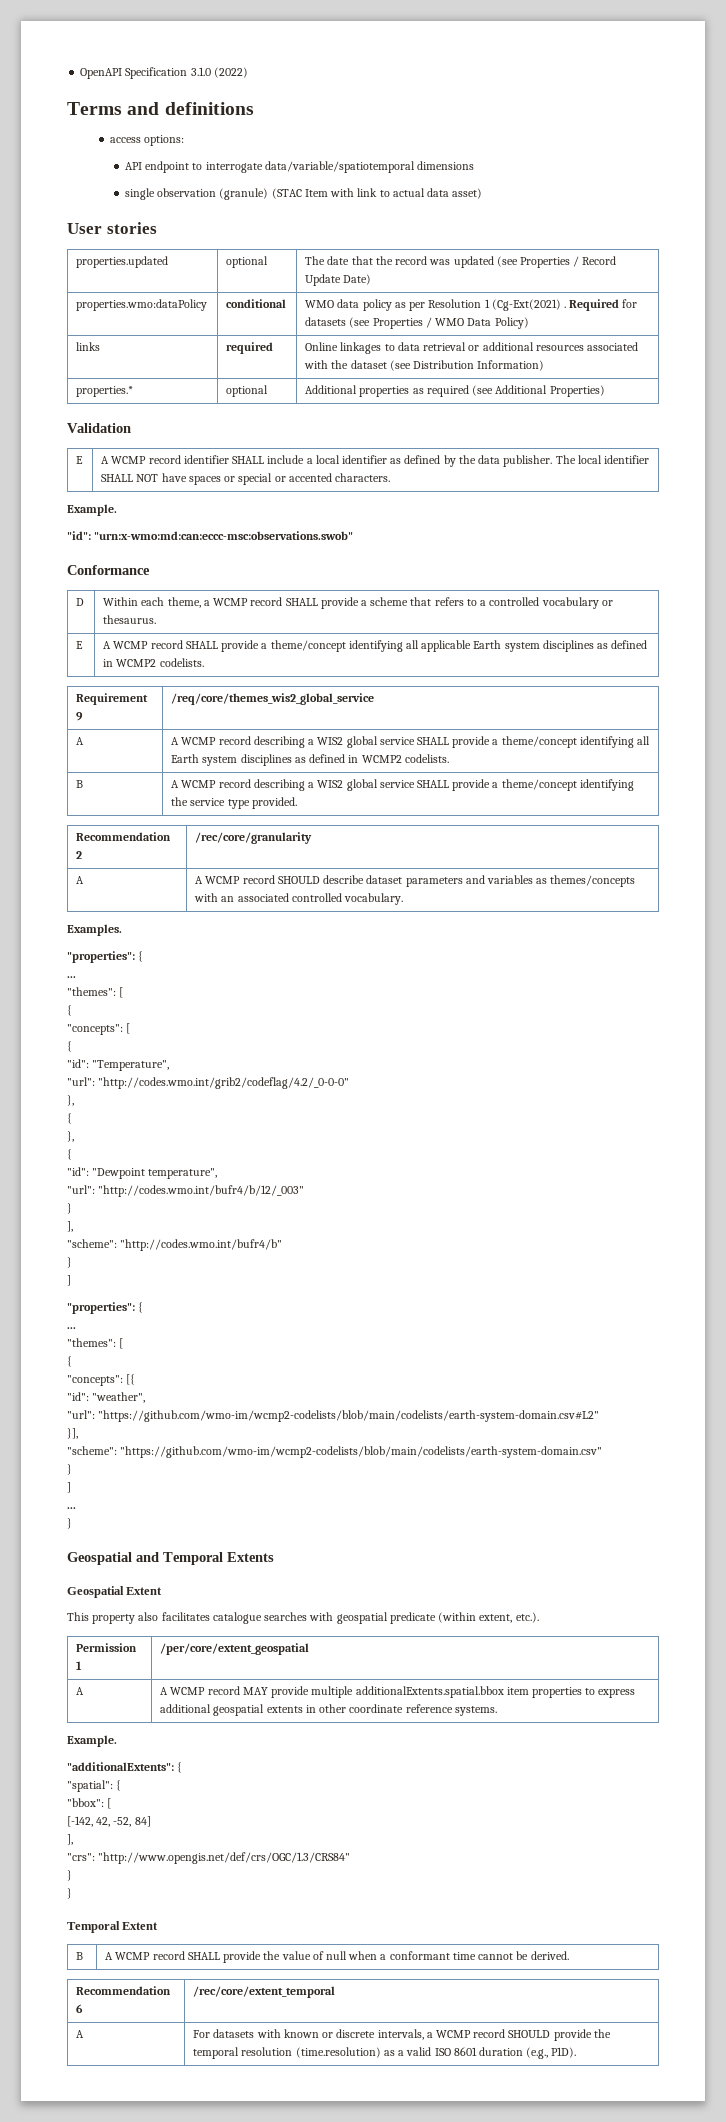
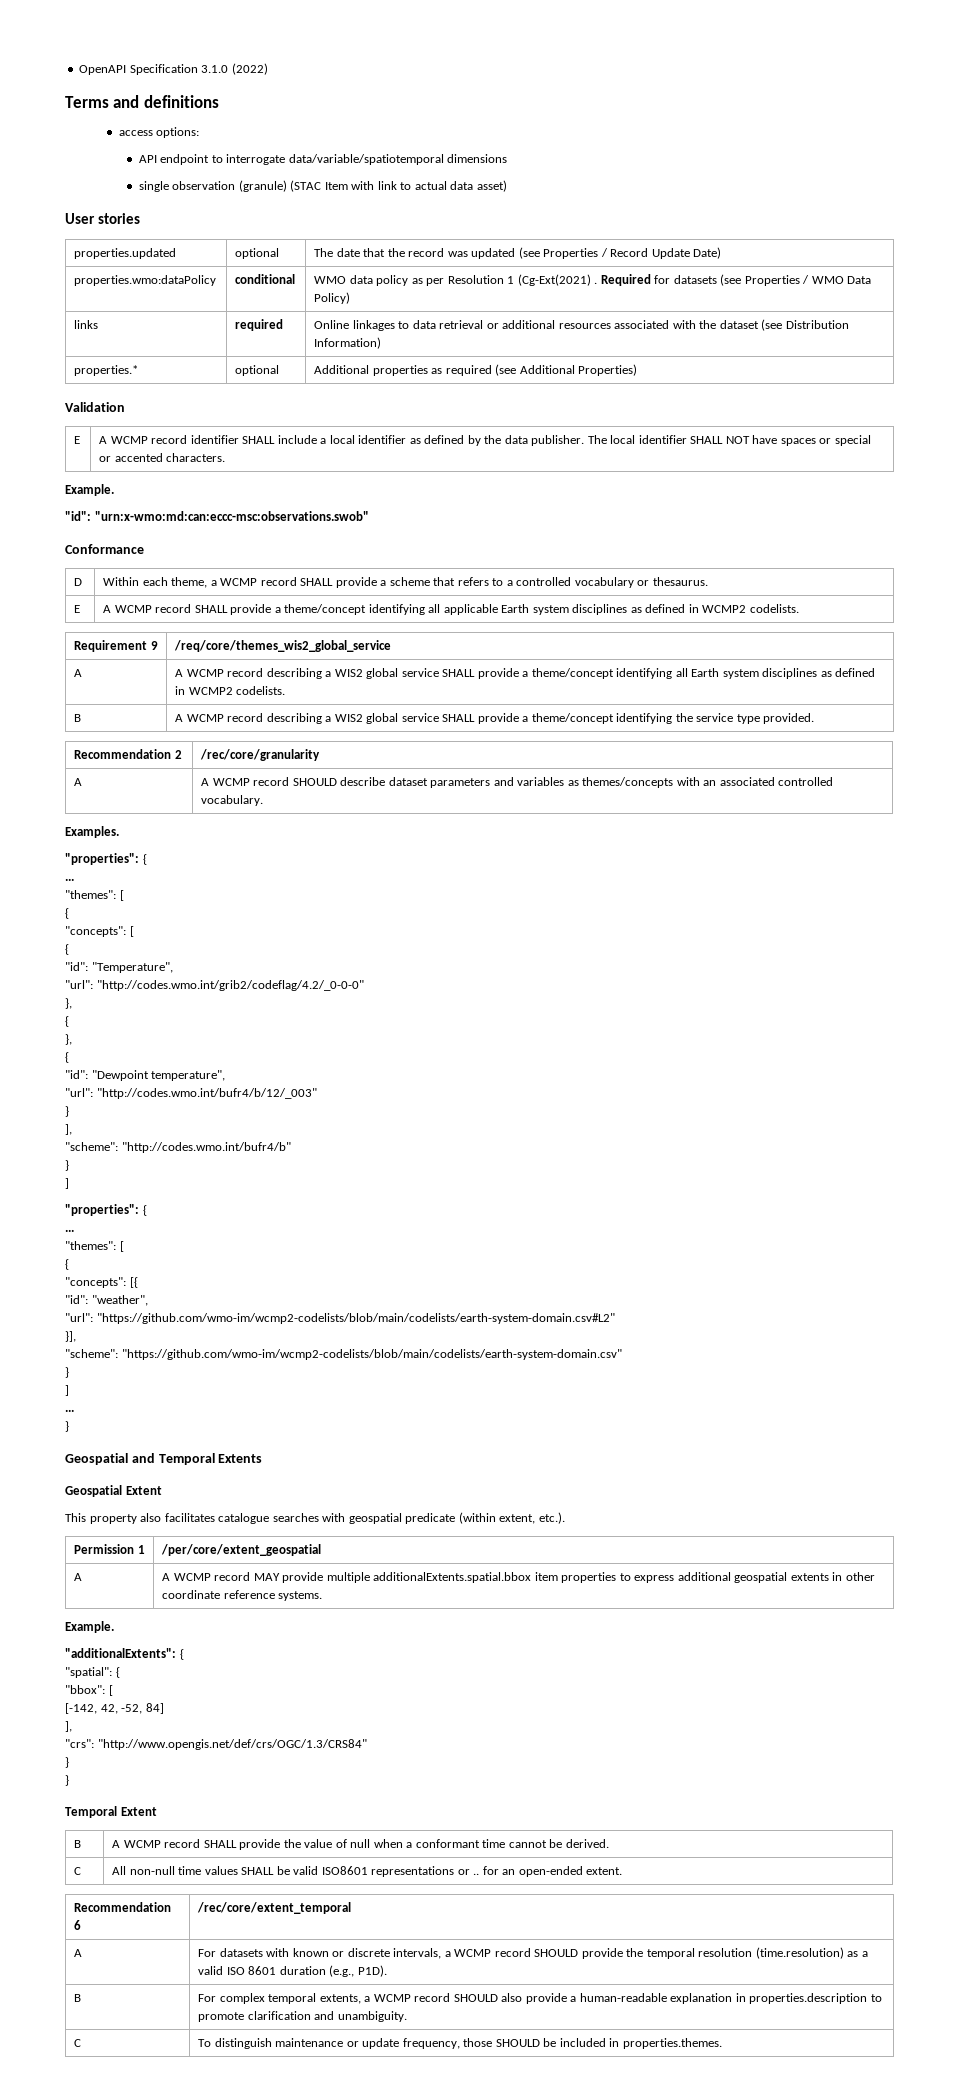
(569, 1955) none -> [74,1867,82,1875] [112,1866,623,1877] // C | All non-null time values SHALL be valid ISO8601 representations or .. for an open-ended extent.
(577, 2052) none -> [74,1994,82,2002] [198,1993,882,2004] [198,2011,407,2022] [74,2039,82,2047] [198,2038,722,2049] // B | For complex temporal extents, a WCMP record SHOULD also provide a human-readable explanation in properties.description to promote clarification and unambiguity. // C | To distinguish maintenance or update frequency, those SHOULD be included in properties.themes.

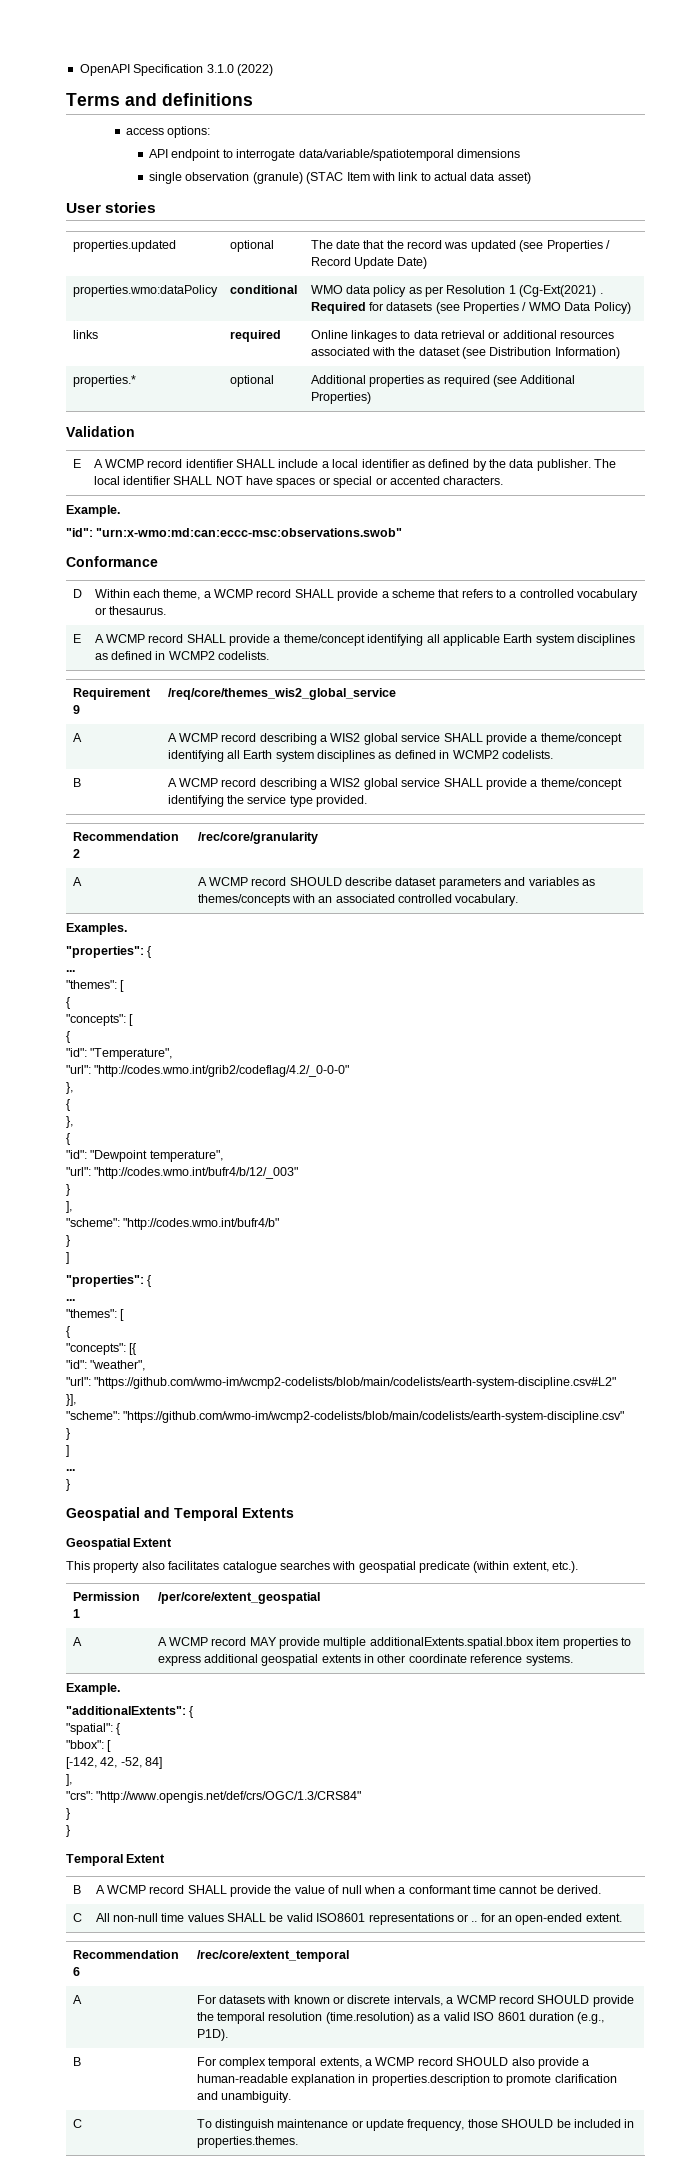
[96,1313,615,1324] "https://github.com/wmo-im/wcmp2-codelists/blob/main/codelists/earth-system-domain.csv#L2" -> [94,1377,617,1389] "https://github.com/wmo-im/wcmp2-codelists/blob/main/codelists/earth-system-discipline.csv#L2"
[121,1349,622,1360] "https://github.com/wmo-im/wcmp2-codelists/blob/main/codelists/earth-system-domain.csv" -> [123,1411,625,1423] "https://github.com/wmo-im/wcmp2-codelists/blob/main/codelists/earth-system-discipline.csv"

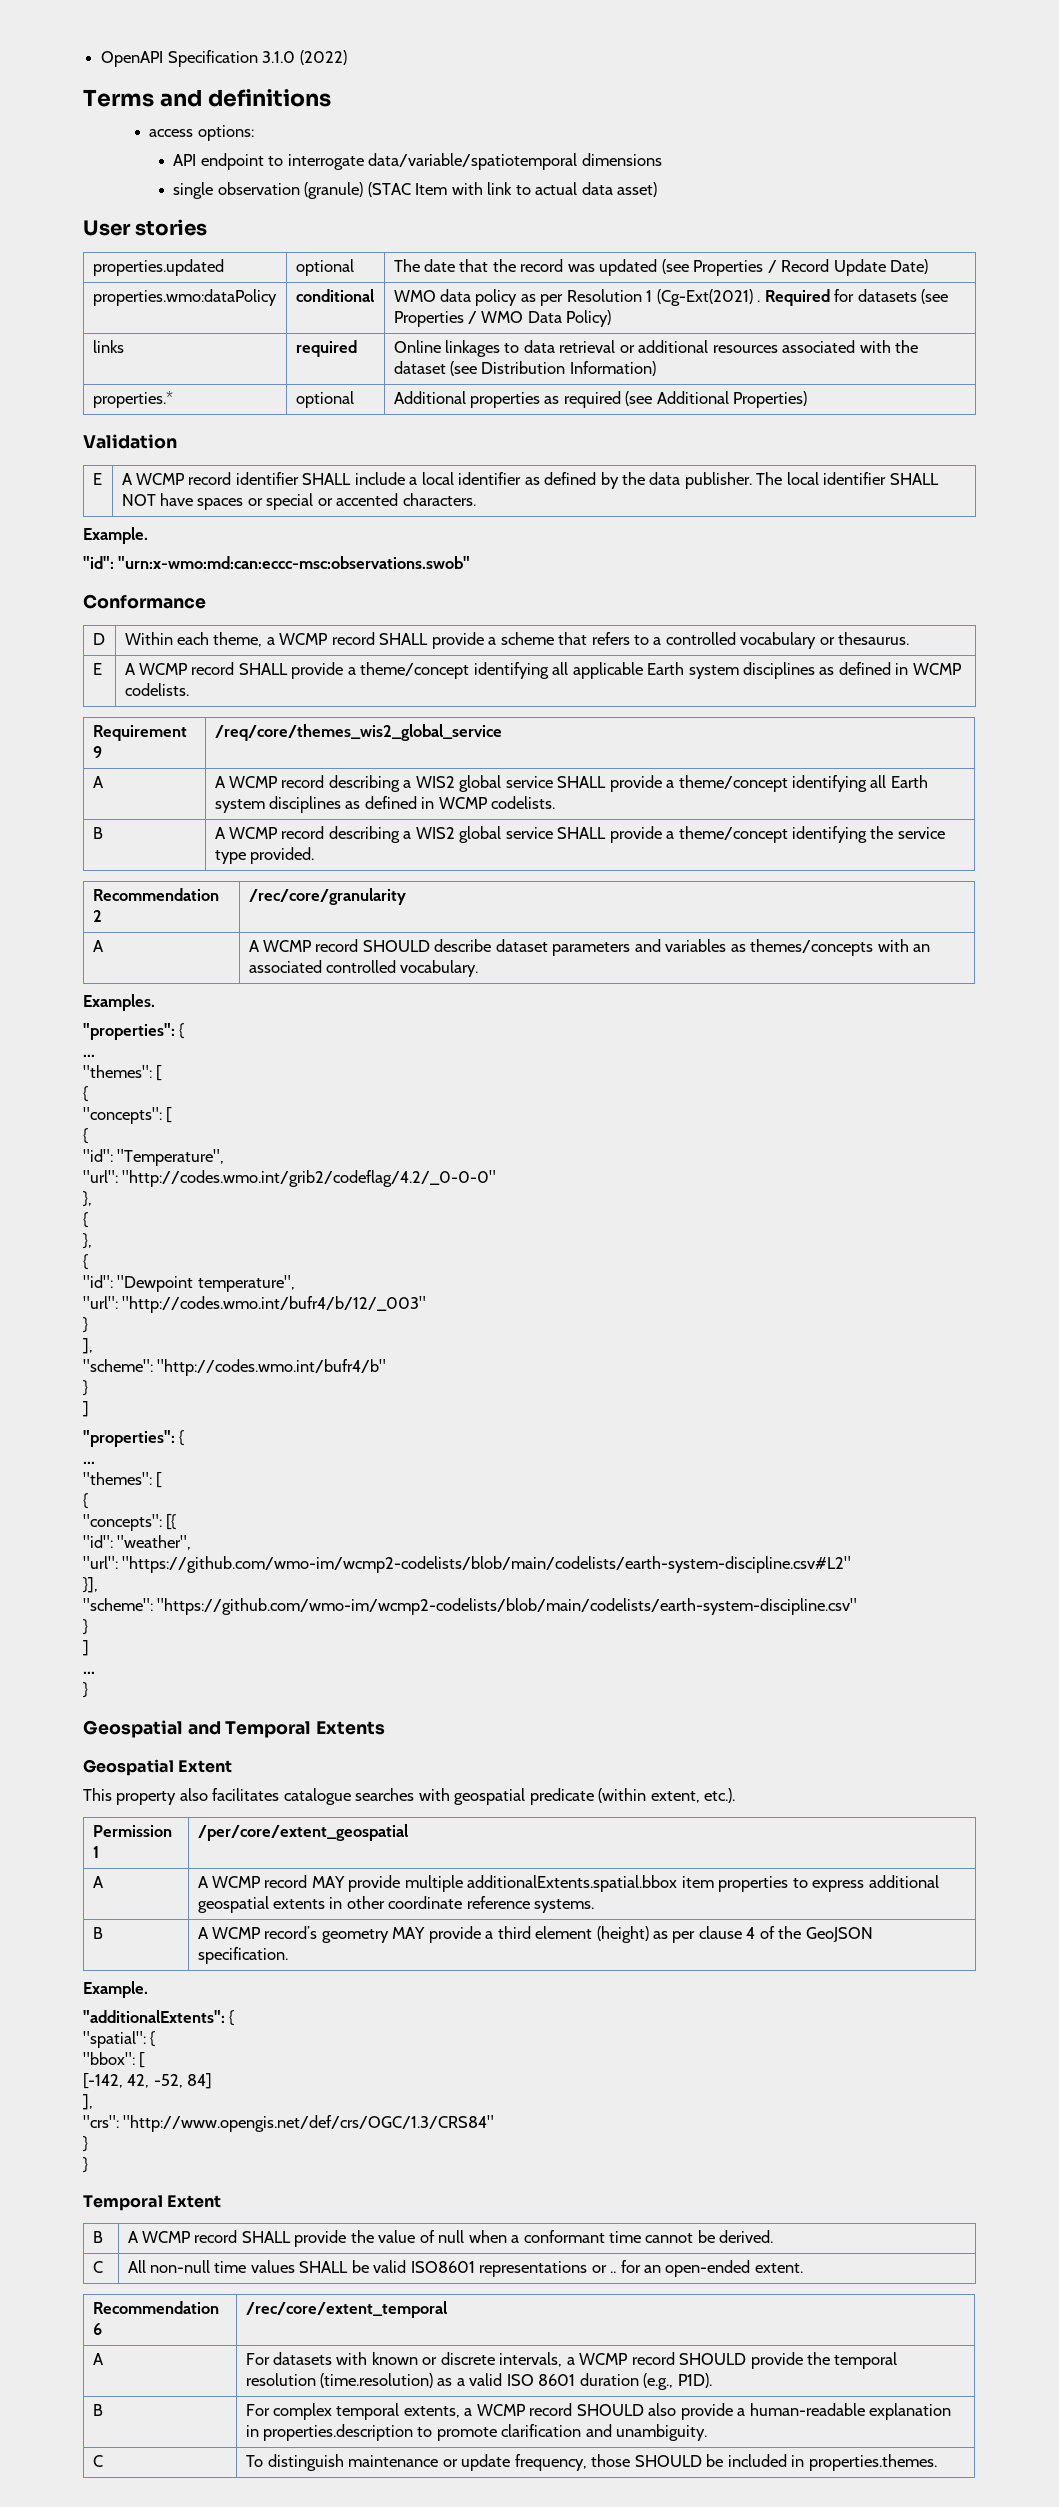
[168,651,215,660] WCMP2 -> [912,663,962,675] WCMP
[452,750,499,759] WCMP2 -> [438,797,488,809] WCMP
(573, 1660) none -> [92,1927,103,1939] [197,1926,873,1943] [197,1947,288,1964] // B | A WCMP record’s geometry MAY provide a third element (height) as per clause 4 of the GeoJSON specification.

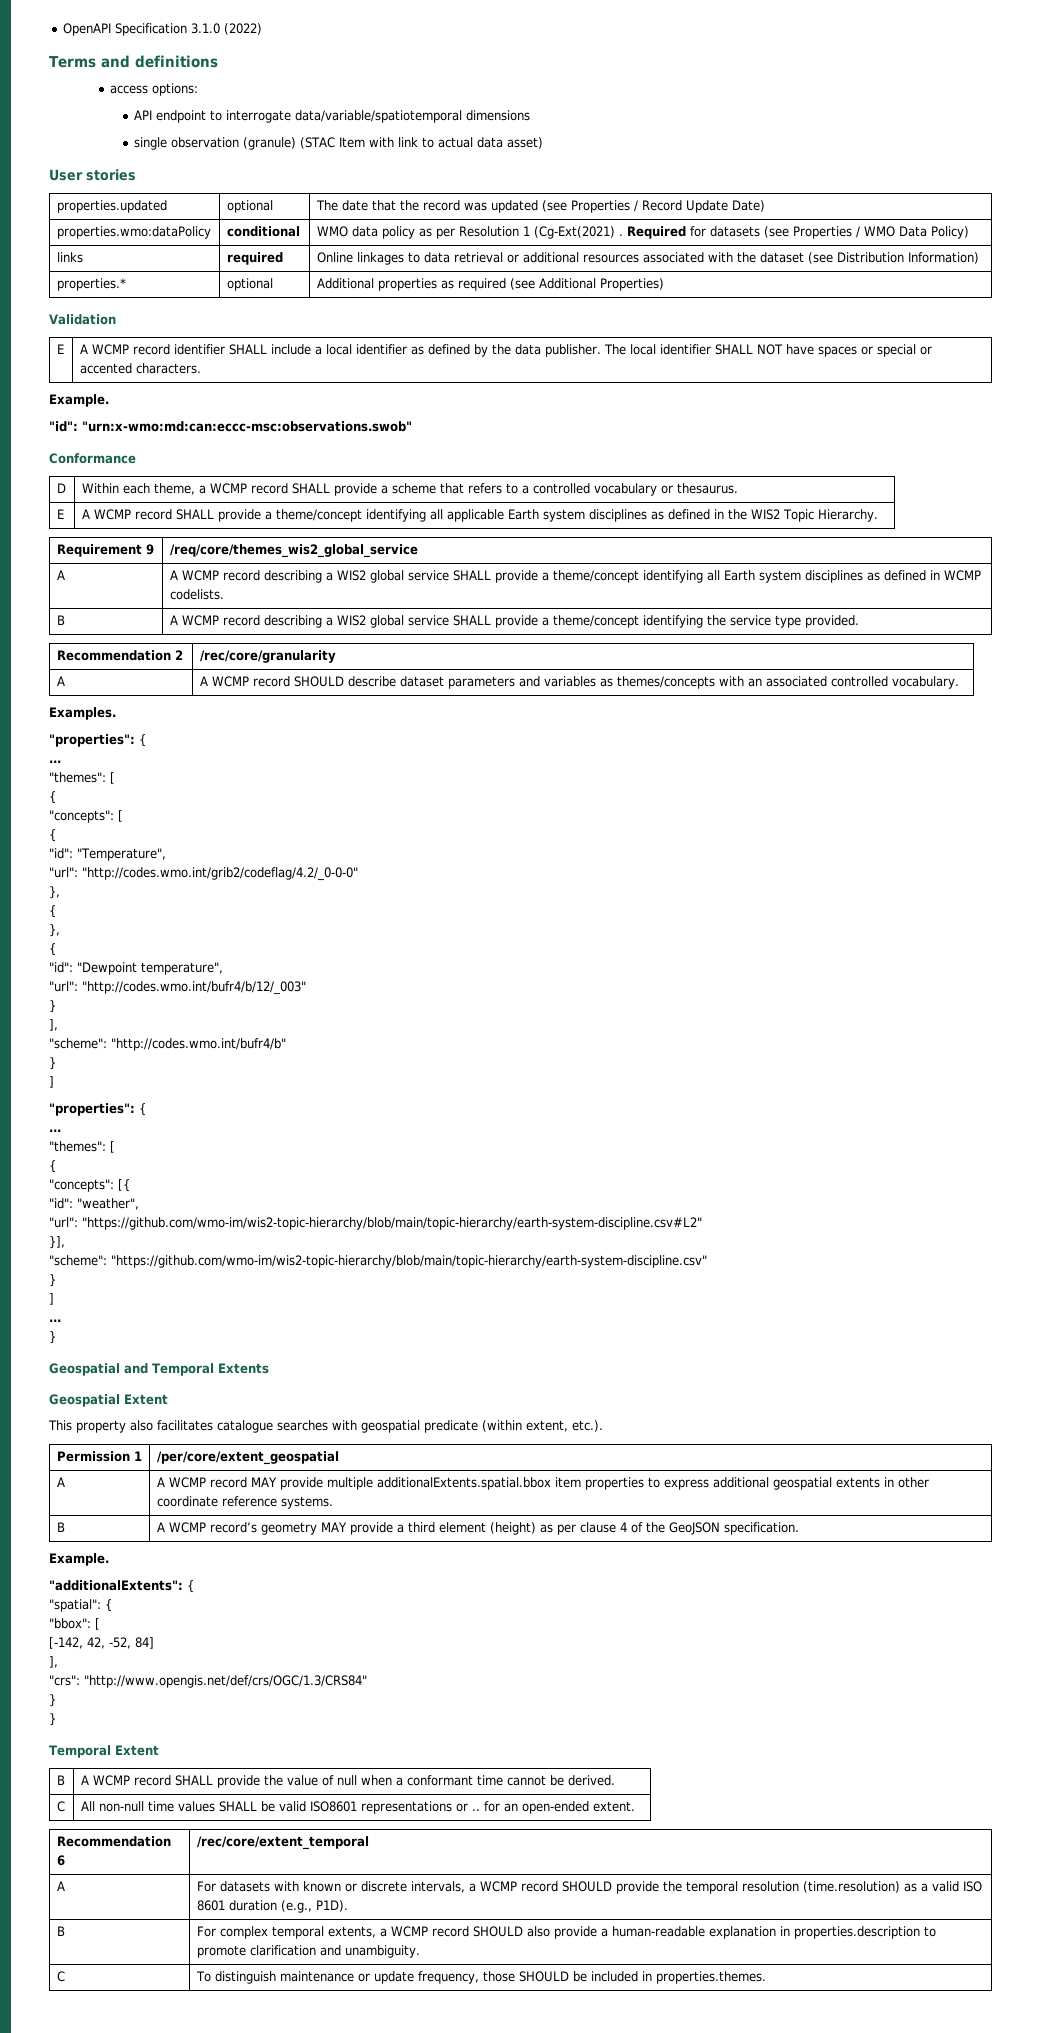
[912,663,962,675] [124,683,189,696] WCMP codelists. -> [727,509,878,522] the WIS2 Topic Hierarchy.
[122,1556,852,1573] "https://github.com/wmo-im/wcmp2-codelists/blob/main/codelists/earth-system-discipline.csv#L2" -> [82,1217,702,1230] "https://github.com/wmo-im/wis2-topic-hierarchy/blob/main/topic-hierarchy/earth-system-discipline.csv#L2"
[157,1598,858,1615] "https://github.com/wmo-im/wcmp2-codelists/blob/main/codelists/earth-system-discipline.csv" -> [111,1255,707,1268] "https://github.com/wmo-im/wis2-topic-hierarchy/blob/main/topic-hierarchy/earth-system-discipline.csv"

